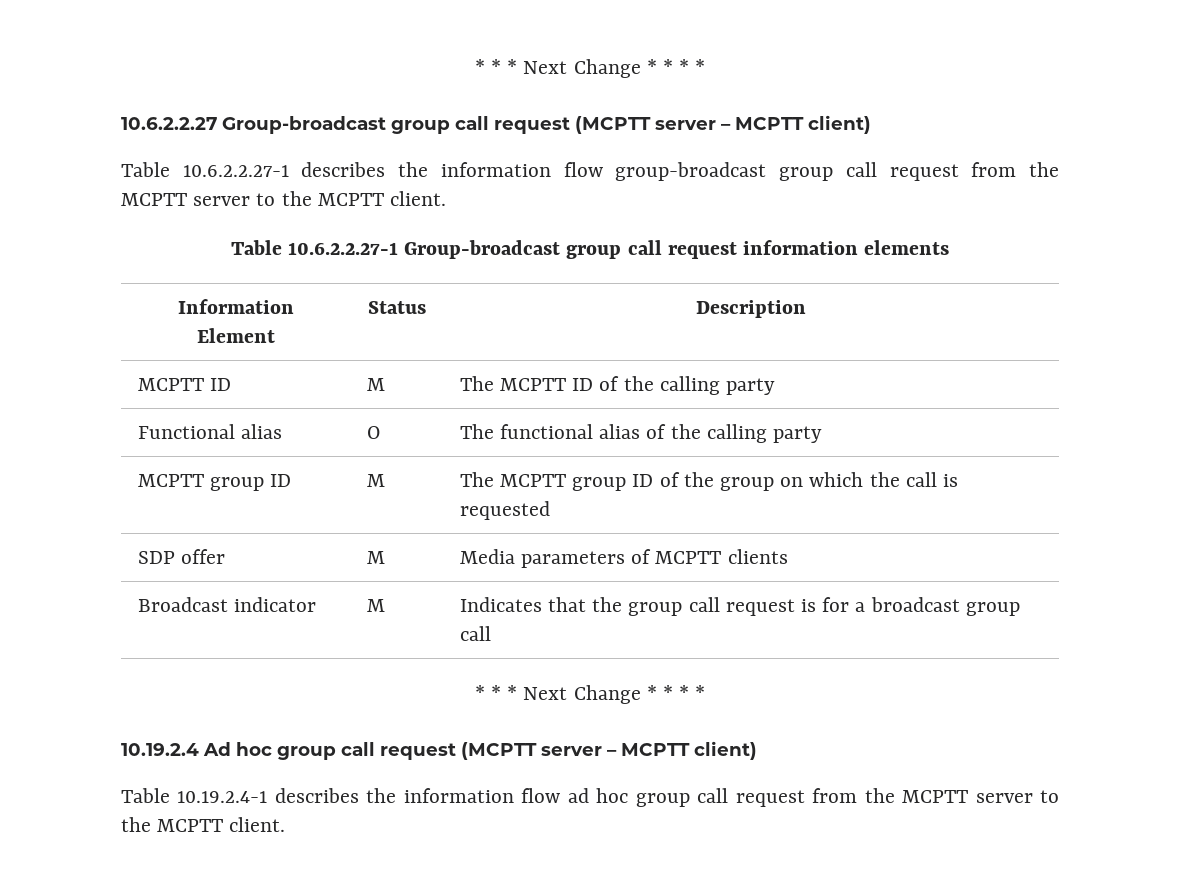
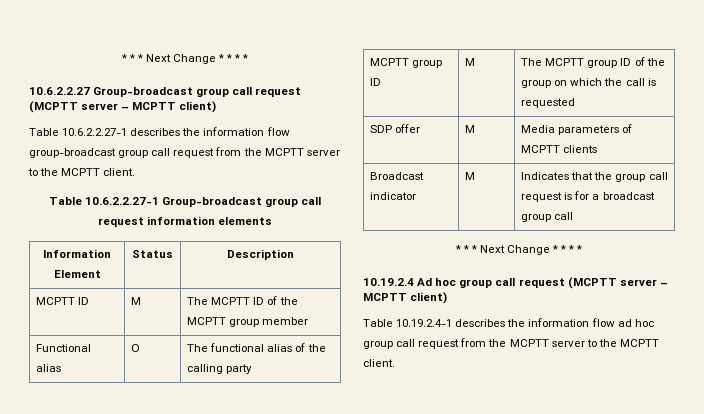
[659,376,776,395] calling party -> [187,317,309,327] MCPTT group member

